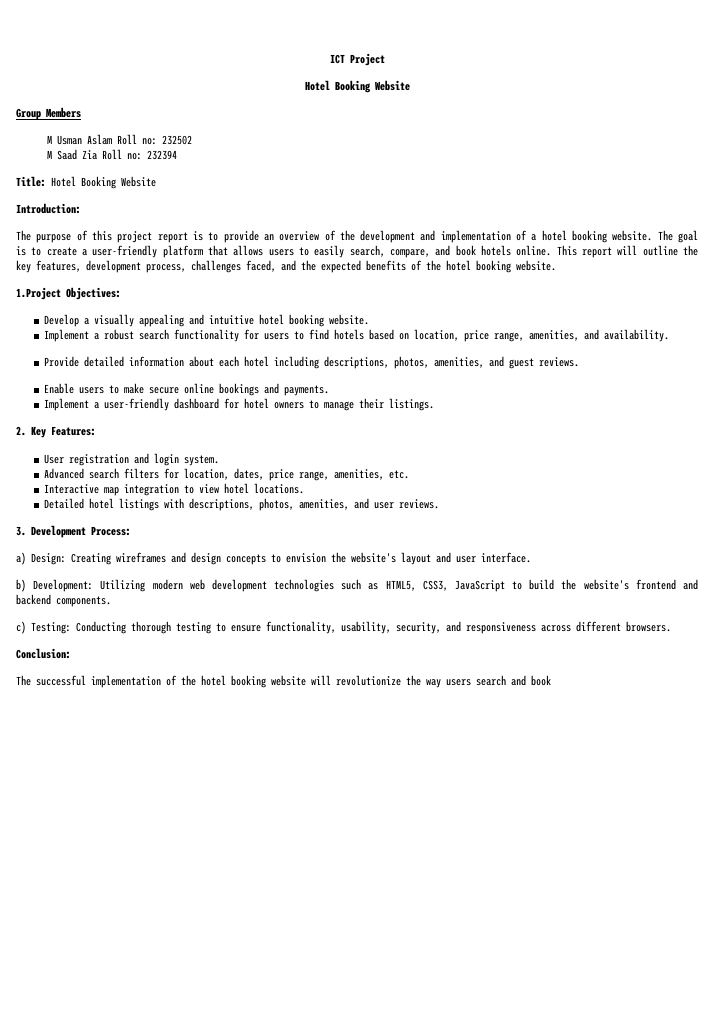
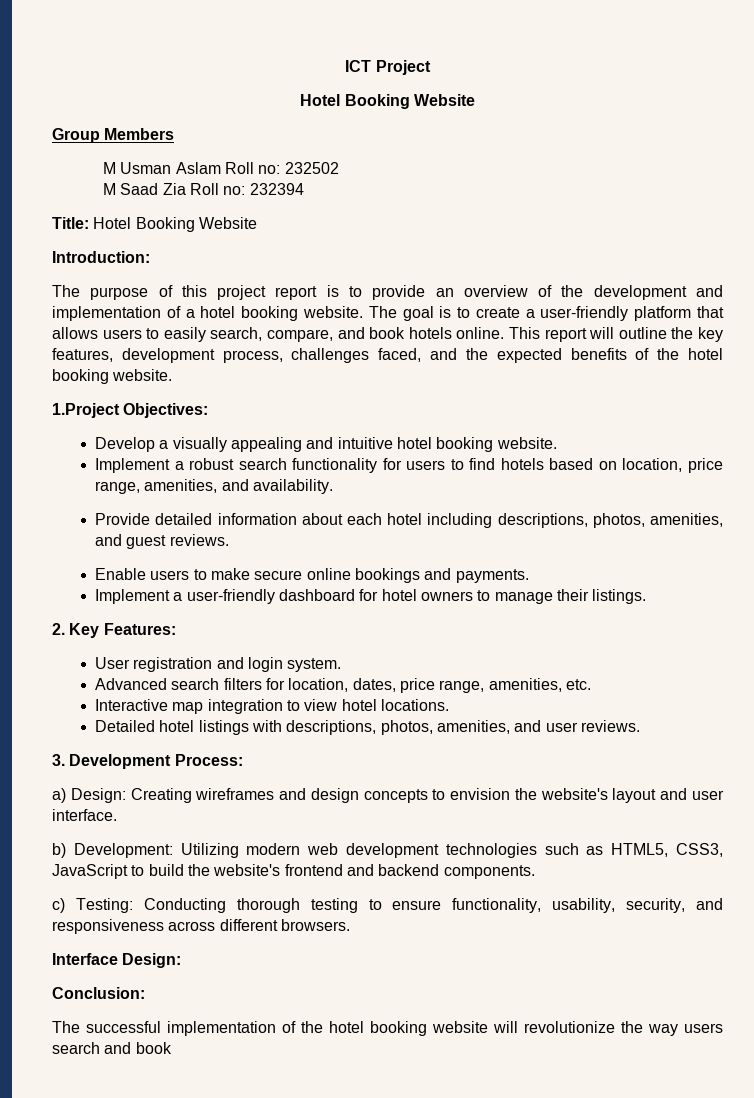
(671, 626) none -> [52,953,182,968] // Interface Design:

